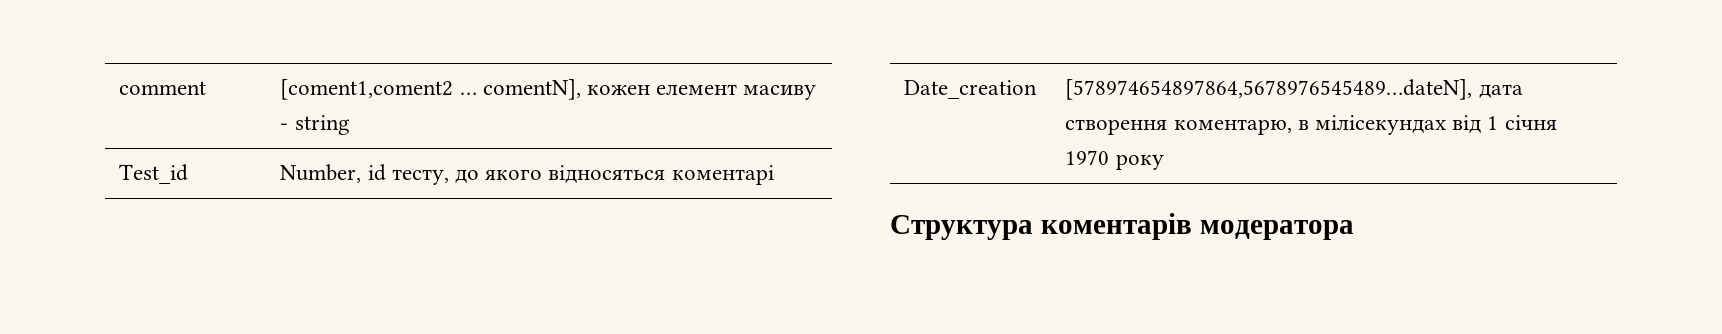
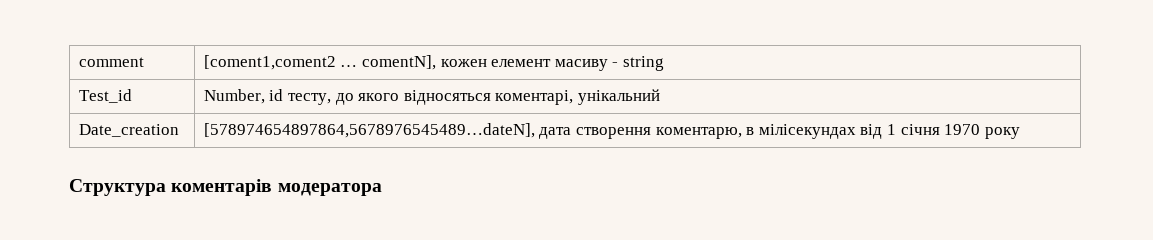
[671,165,774,185] коментарі -> [495,89,660,105] коментарі, унікальний

